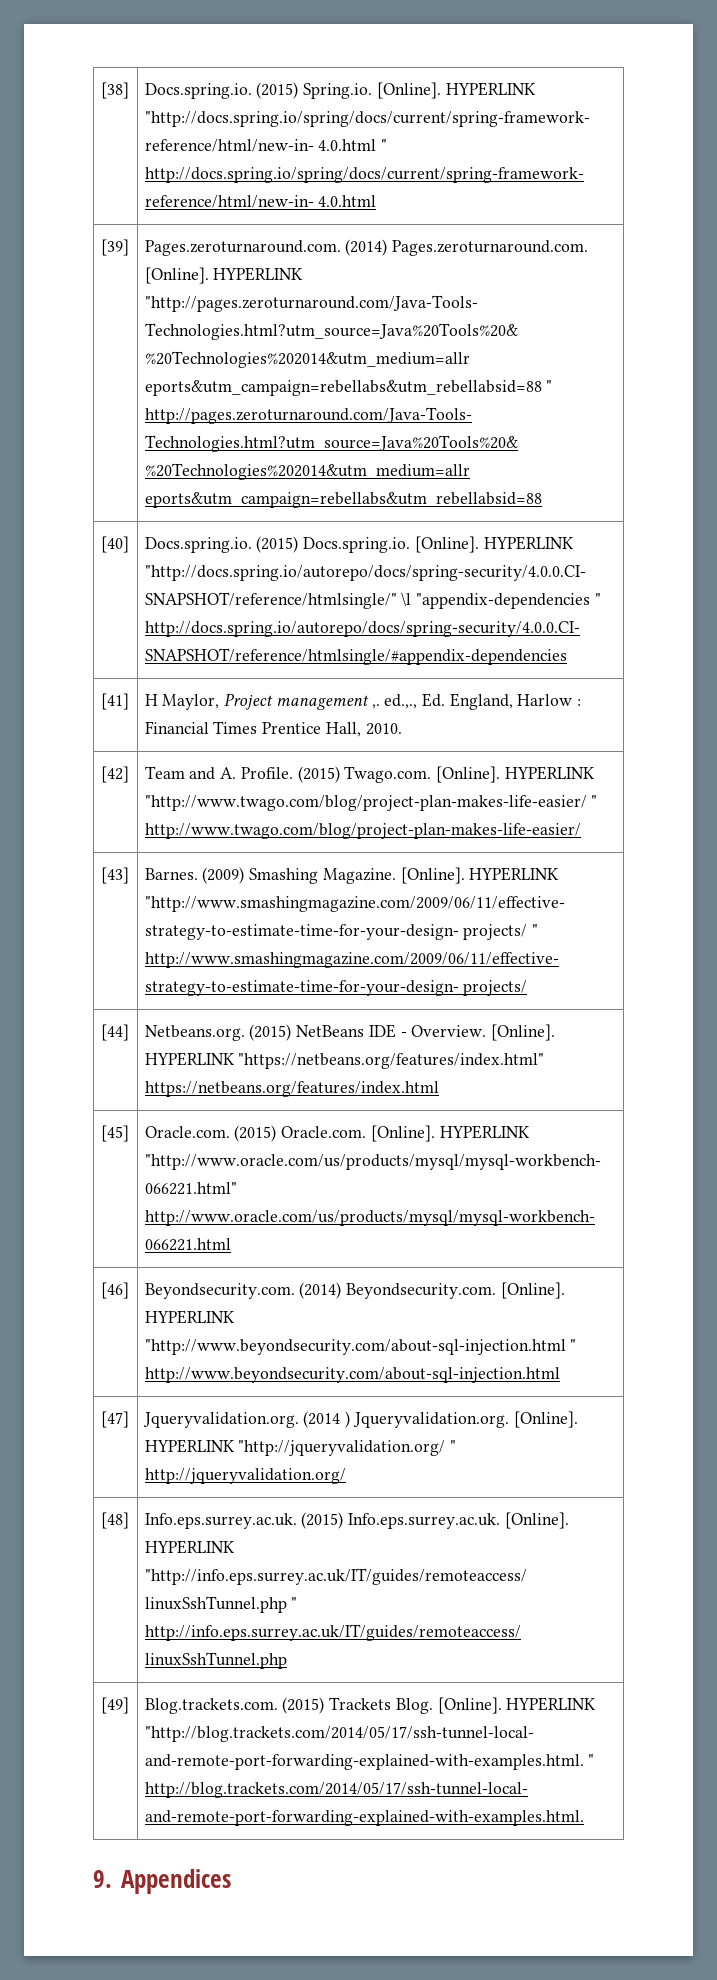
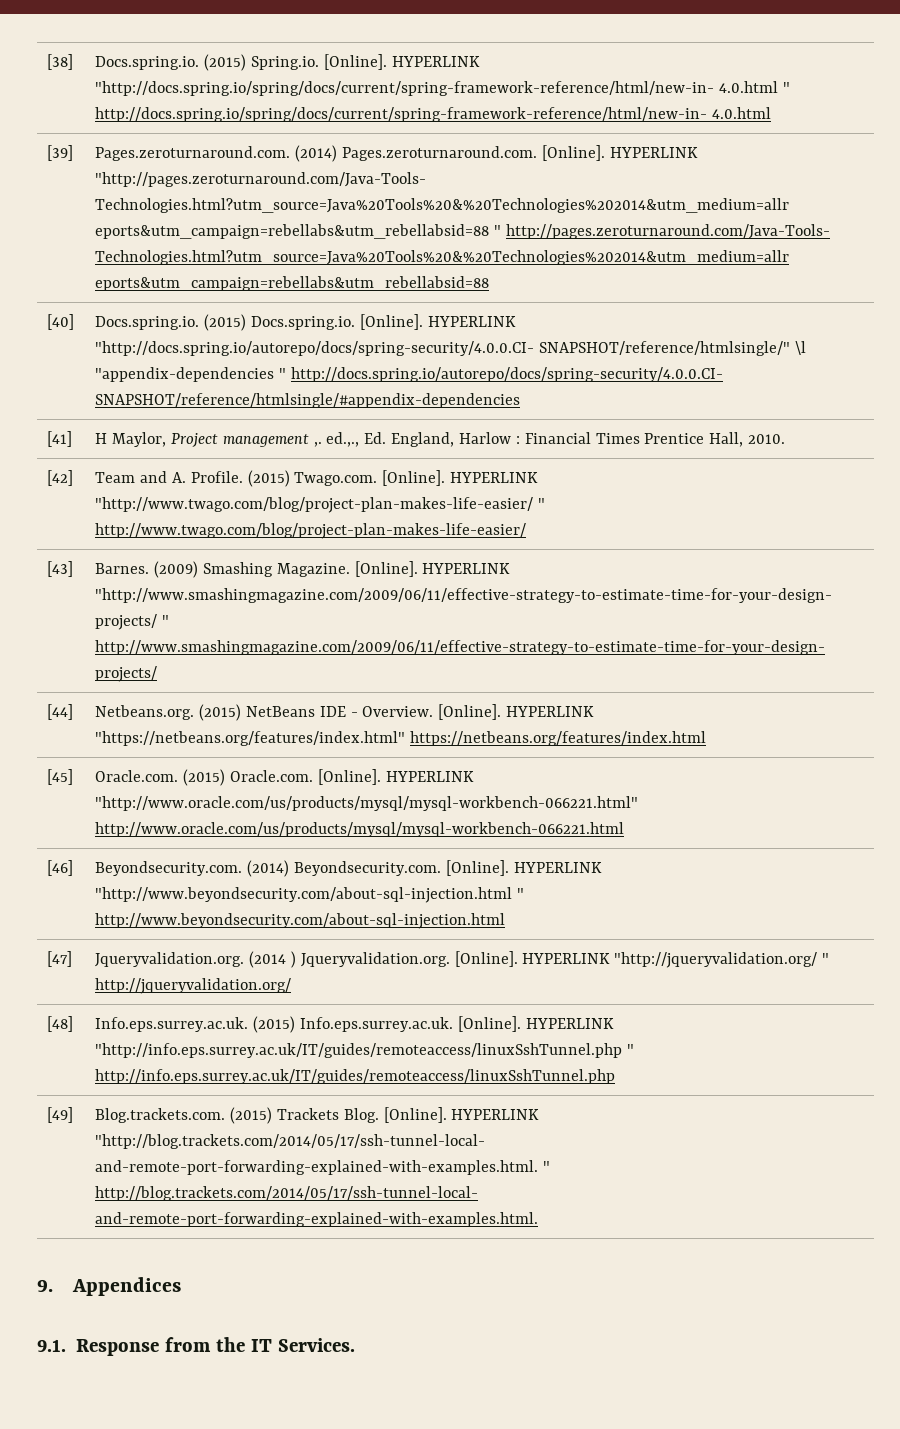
(231, 1881) none -> [37,1337,355,1356] // 9.1. Response from the IT Services.

